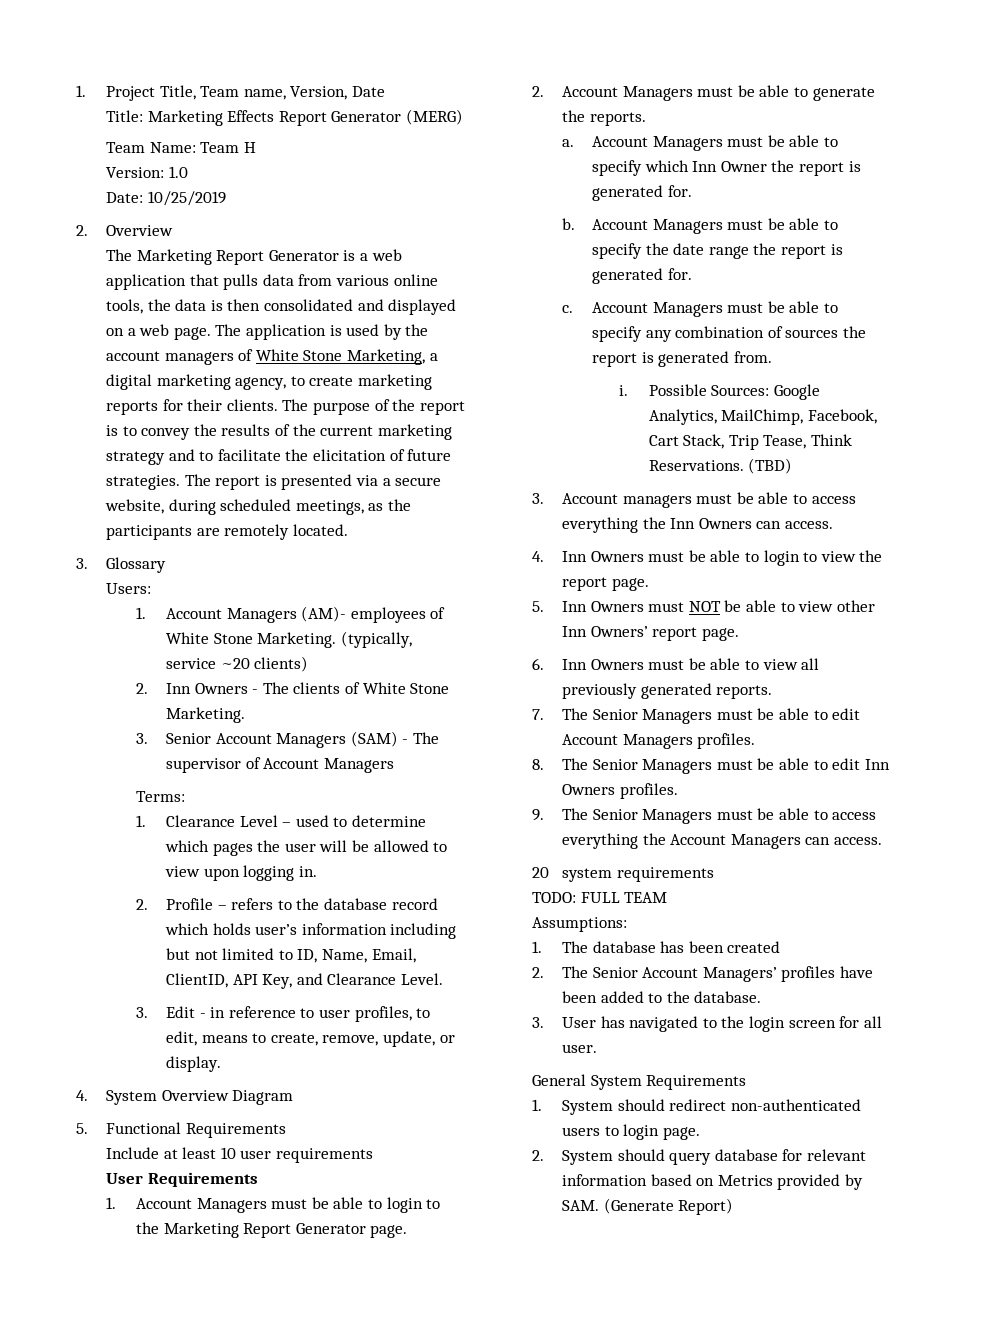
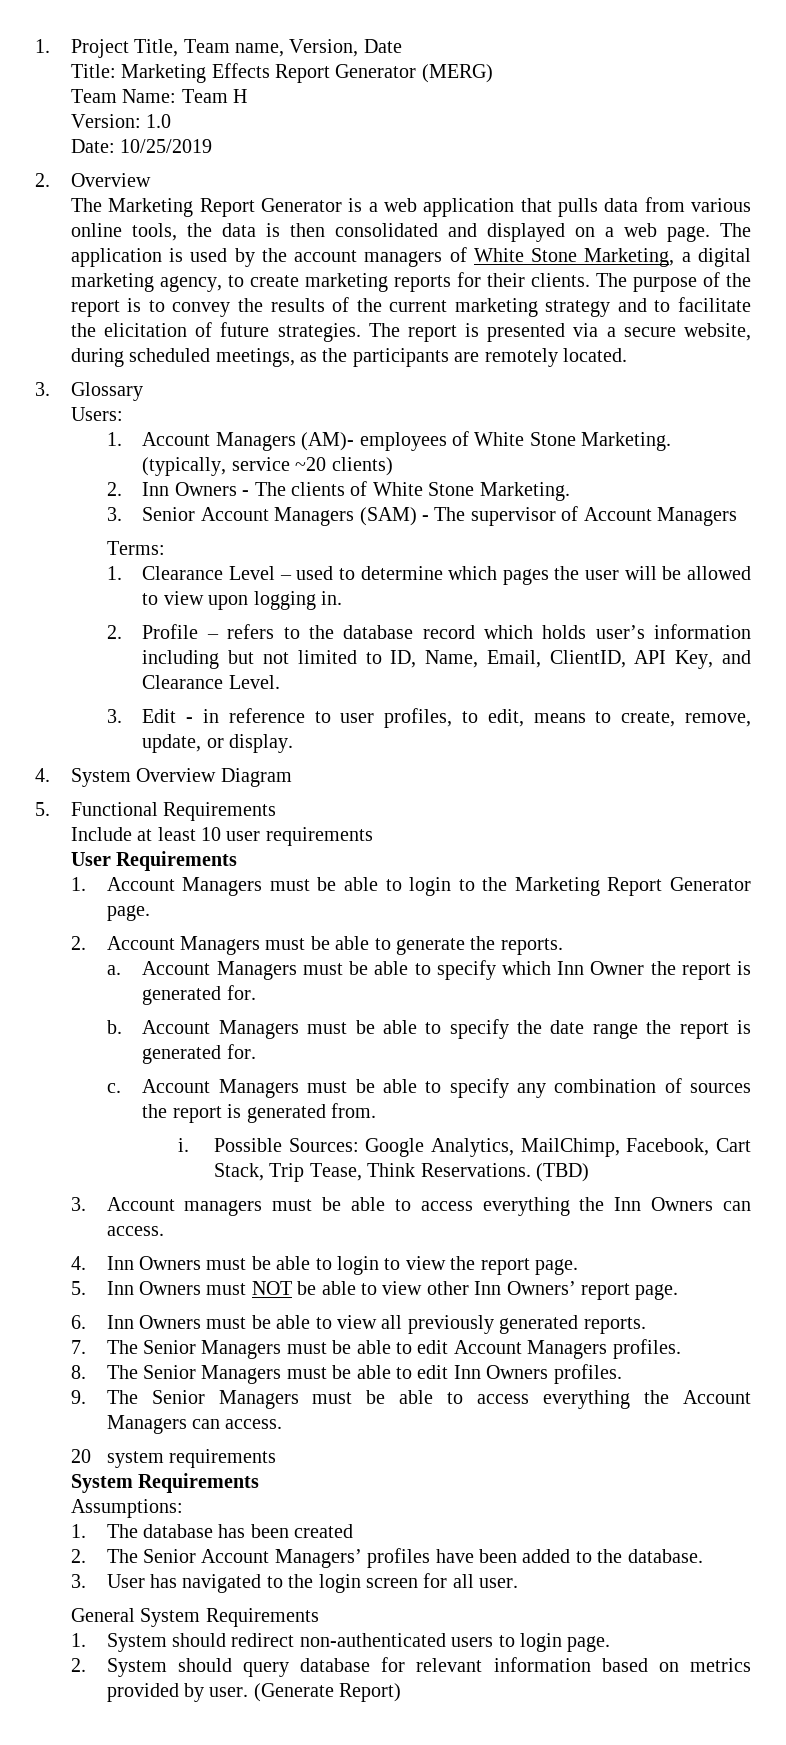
[532,892,668,903] TODO: FULL TEAM -> [70,1473,260,1493] System Requirements
[717,1175,773,1186] Metrics -> [690,1658,752,1672] metrics
[562,1200,600,1211] SAM. -> [209,1687,249,1697] user.

